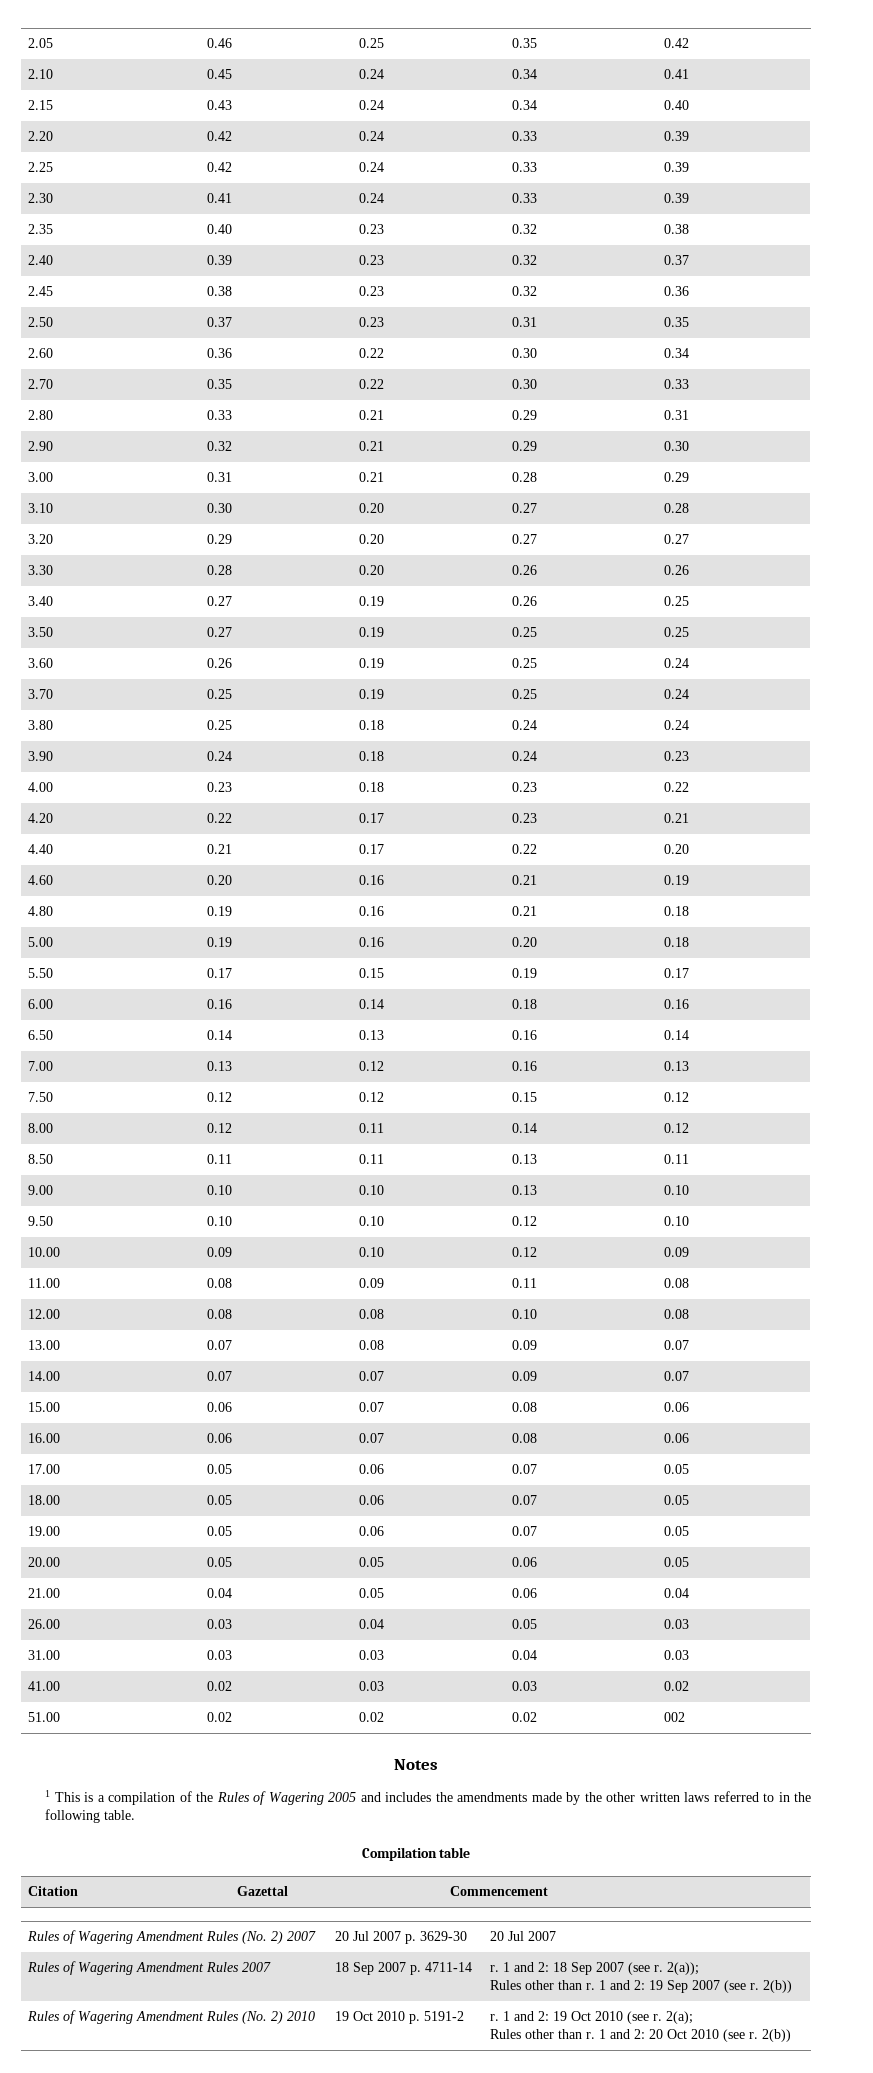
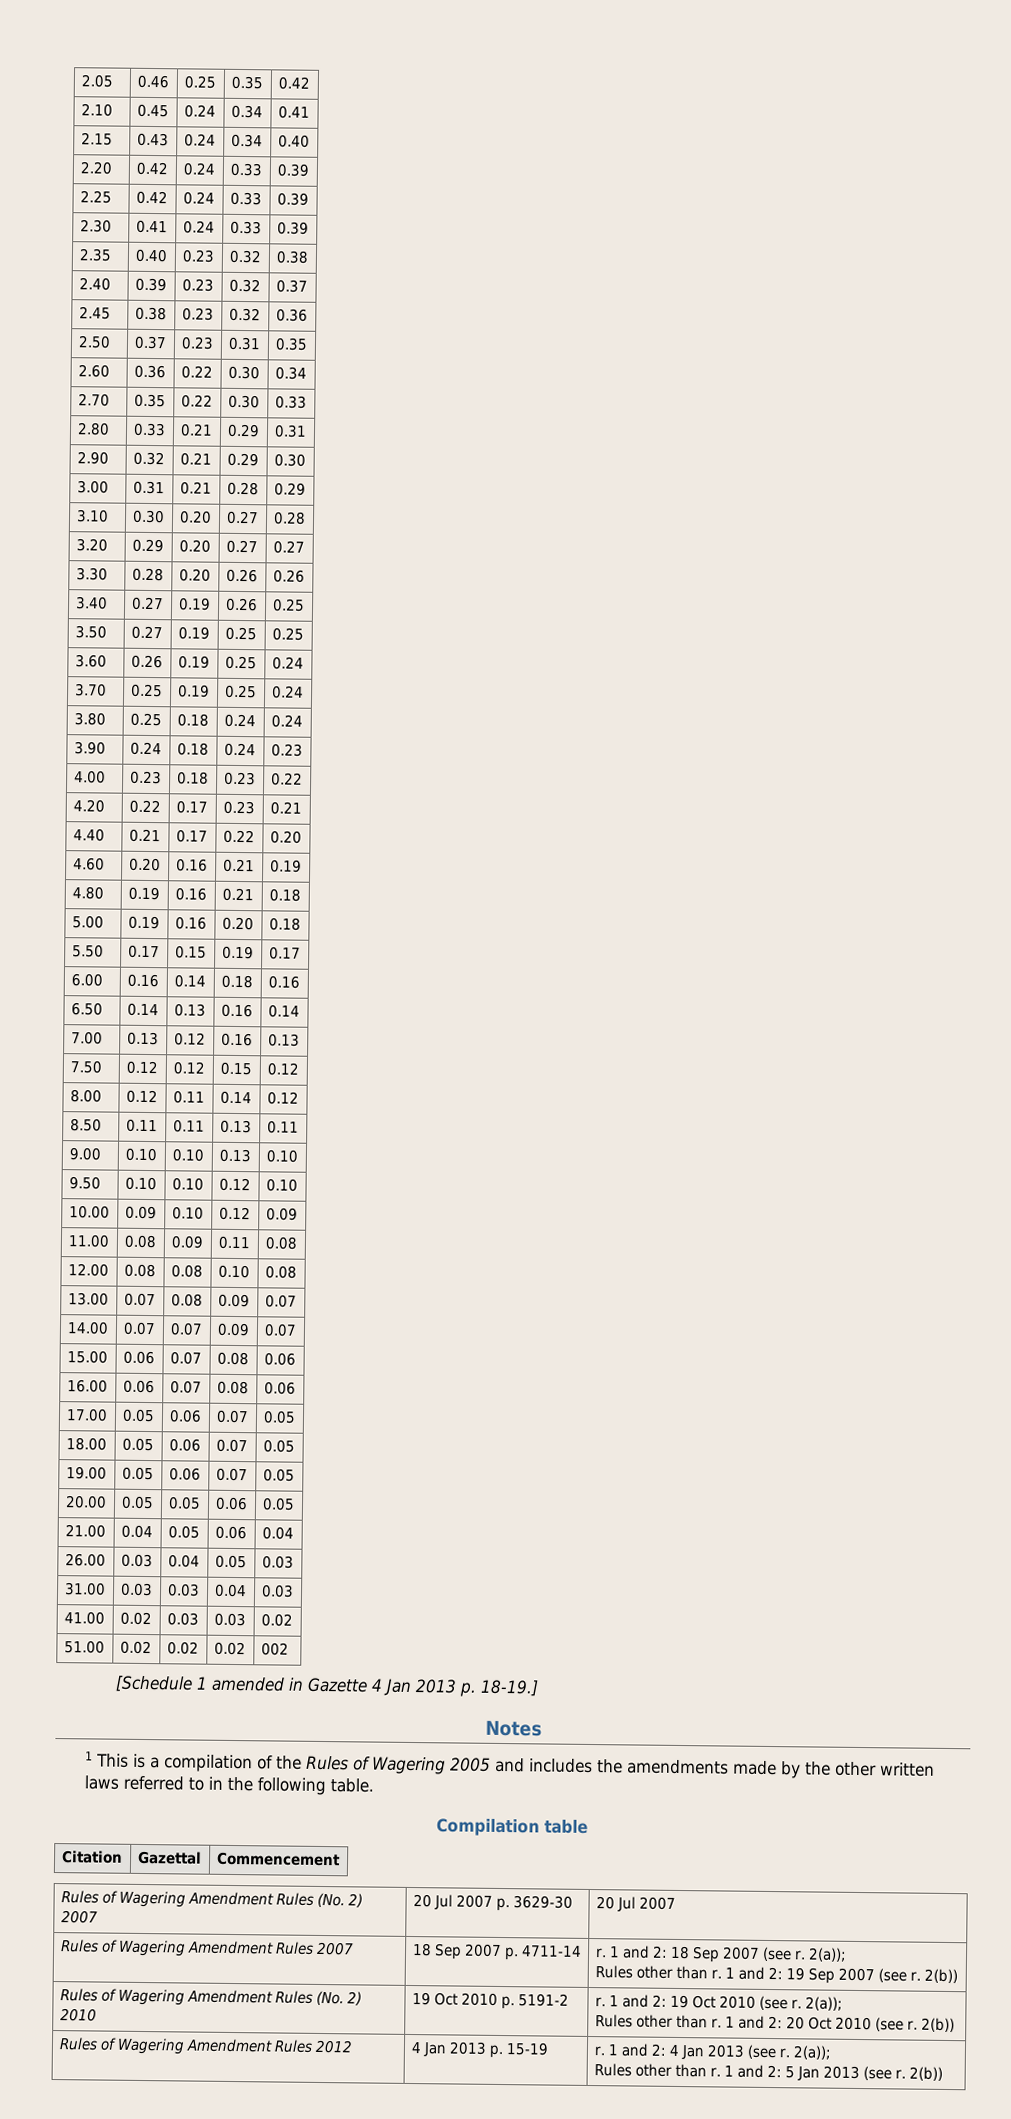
(685, 1717) none -> [114,1675,539,1697] // [Schedule 1 amended in Gazette 4 Jan 2013 p. 18-19.]
[665,2011,693,2024] 2(a); -> [804,1996,843,2011] 2(a));
(791, 2035) none -> [58,2037,353,2055] [410,2041,549,2059] [593,2043,832,2060] [593,2063,944,2081] // Rules of Wagering Amendment Rules 2012 | 4 Jan 2013 p. 15-19 | r. 1 and 2: 4 Jan 2013 (see r. 2(a)); // Rules other than r. 1 and 2: 5 Jan 2013 (see r. 2(b))

